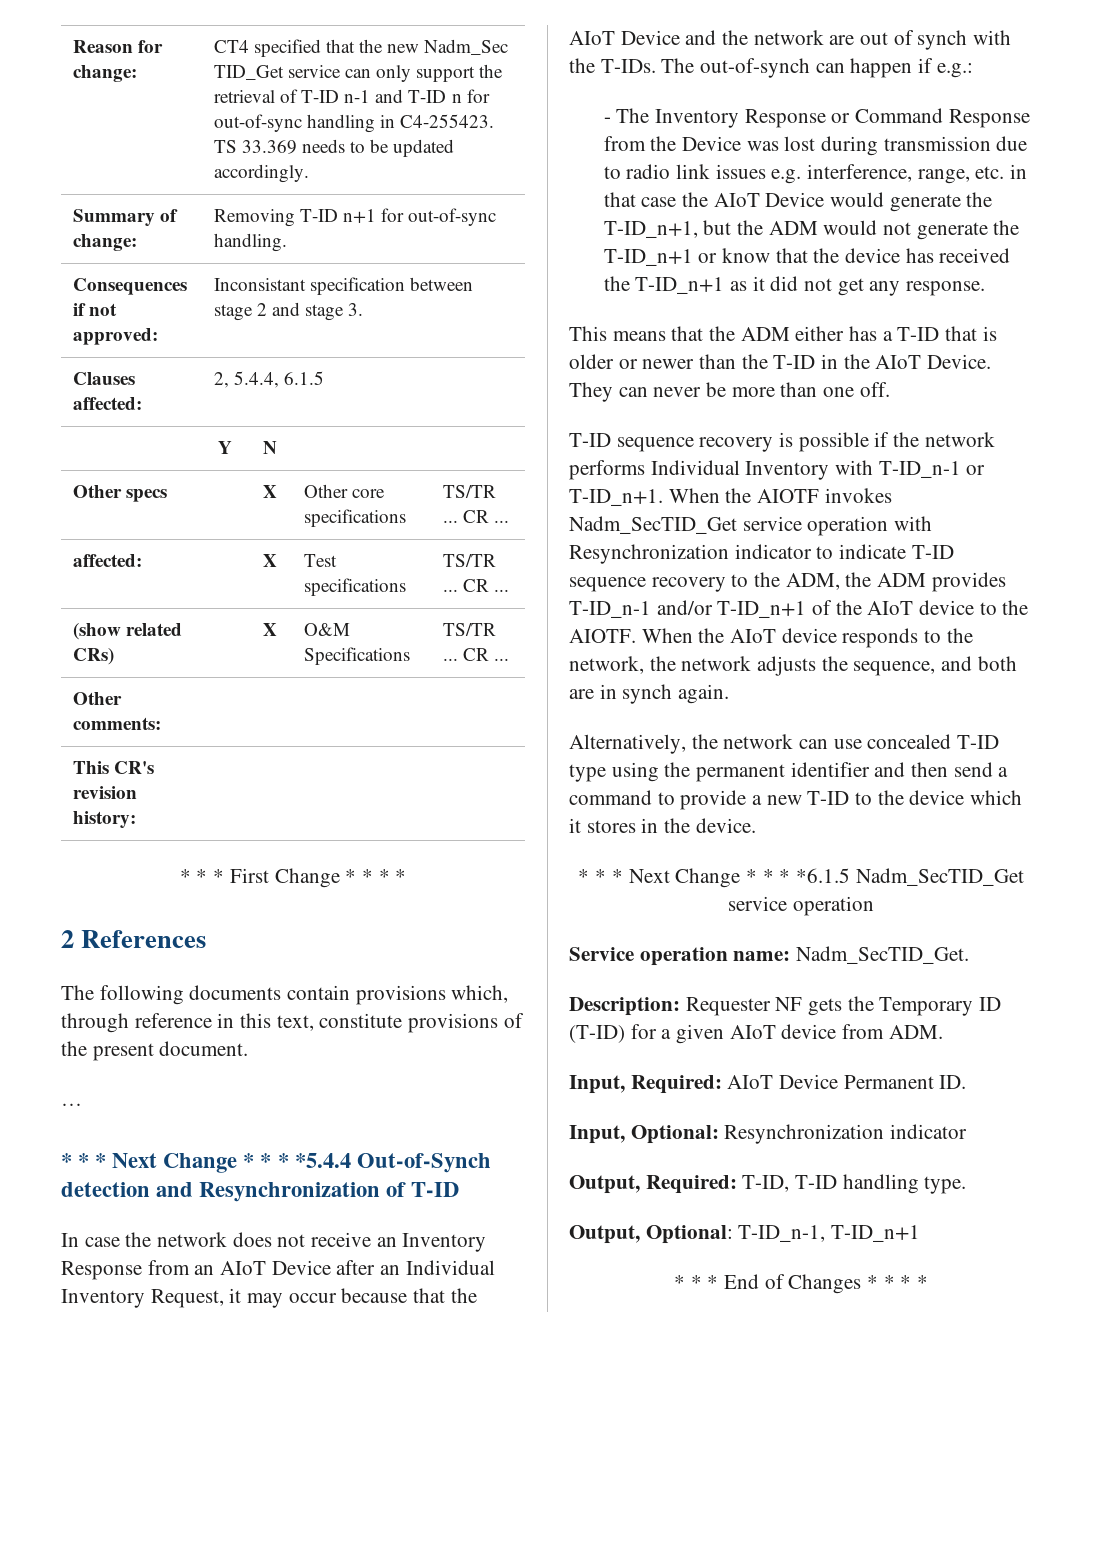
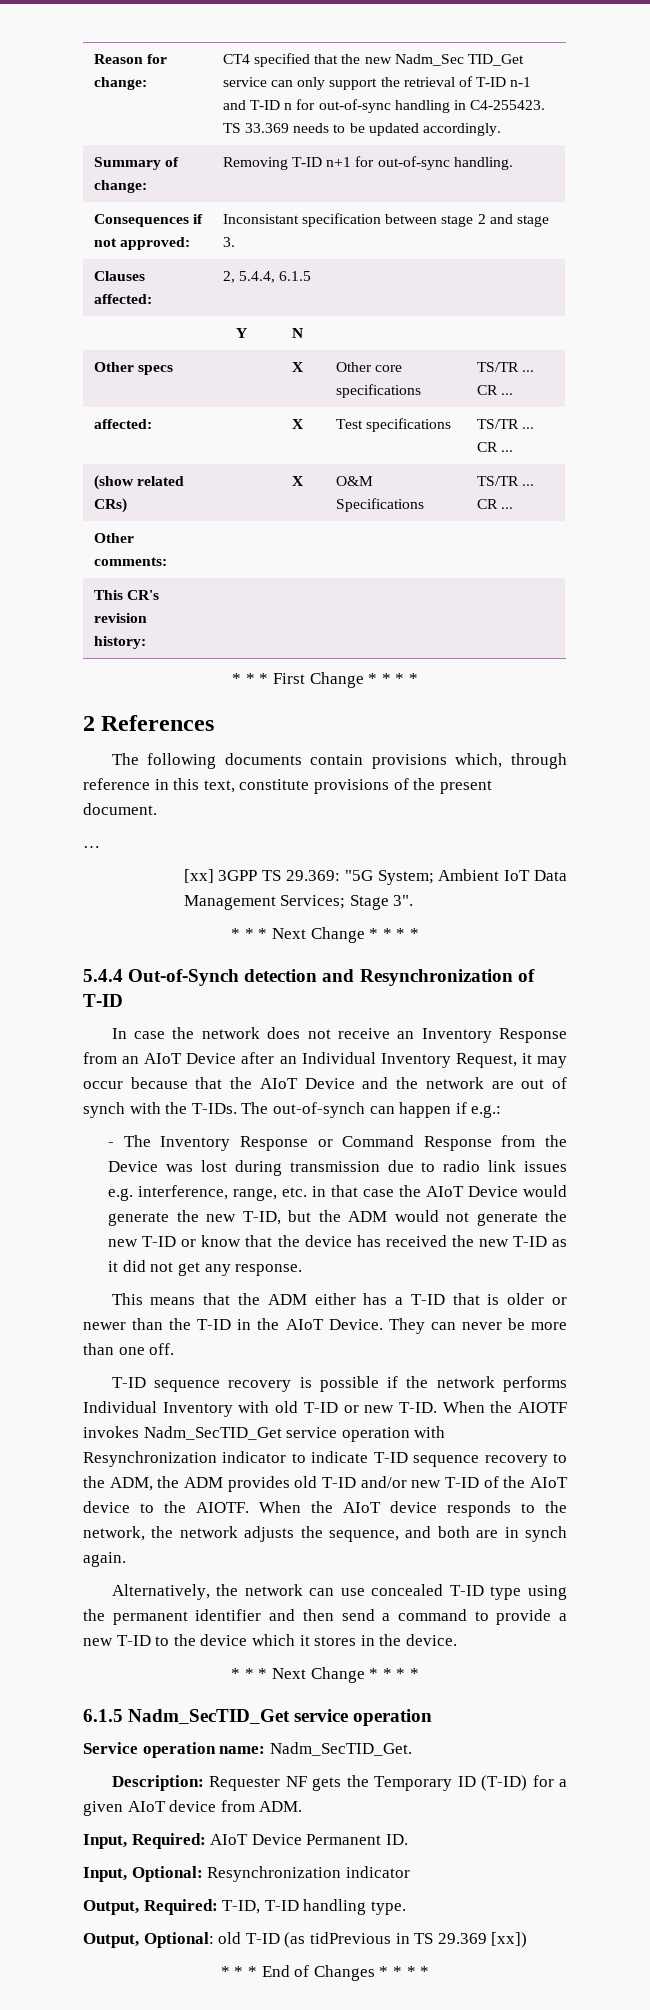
[61,1153,351,1173] // * * * Next Change * * * *5.4.4 -> [183,869,567,885] [183,895,414,910] [231,927,419,943] [83,969,123,982] // [xx] 3GPP TS 29.369: "5G System; Ambient IoT Data Management Services; Stage 3". // * * * Next Change * * * * // 5.4.4
[603,221,698,238] T-ID_n+1, -> [206,1211,281,1225] new T-ID,
[603,249,693,266] T-ID_n+1 -> [108,1236,177,1247] new T-ID
[635,277,725,294] T-ID_n+1 -> [478,1236,547,1247] new T-ID
[878,461,986,478] [569,489,663,506] T-ID_n-1 or T-ID_n+1. -> [275,1401,437,1413] old T-ID or new T-ID.
[569,600,807,618] T-ID_n-1 and/or T-ID_n+1 -> [294,1476,479,1488] old T-ID and/or new T-ID
[795,868,850,883] *6.1.5 -> [409,1668,419,1679] [83,1709,123,1722] * // 6.1.5
[738,1225,921,1242] T-ID_n-1, T-ID_n+1 -> [218,1932,528,1948] old T-ID (as tidPrevious in TS 29.369 [xx])

